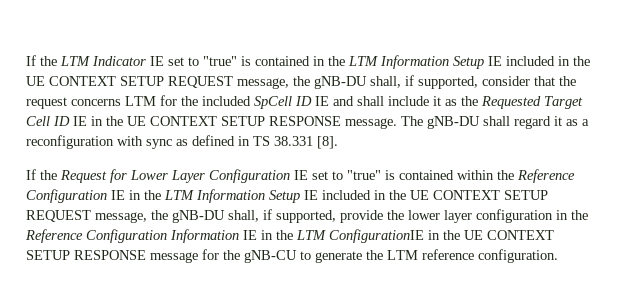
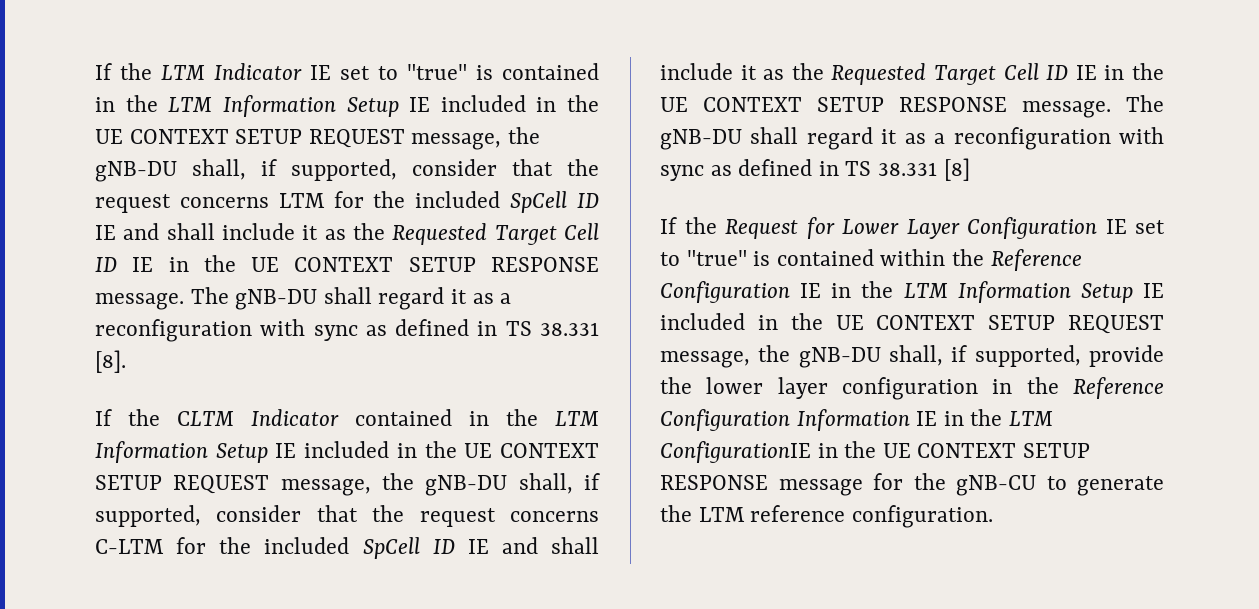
(338, 142) none -> [95,409,599,426] [95,441,599,463] [95,473,600,496] [95,505,599,527] [95,537,599,559] [660,63,1164,85] [660,95,1164,118] [660,127,1164,150] [660,158,970,181] // If the CLTM Indicator contained in the LTM Information Setup IE included in the UE CONTEXT SETUP REQUEST message, the gNB-DU shall, if supported, consider that the request concerns C-LTM for the included SpCell ID IE and shall include it as the Requested Target Cell ID IE in the UE CONTEXT SETUP RESPONSE message. The gNB-DU shall regard it as a reconfiguration with sync as defined in TS 38.331 [8]

